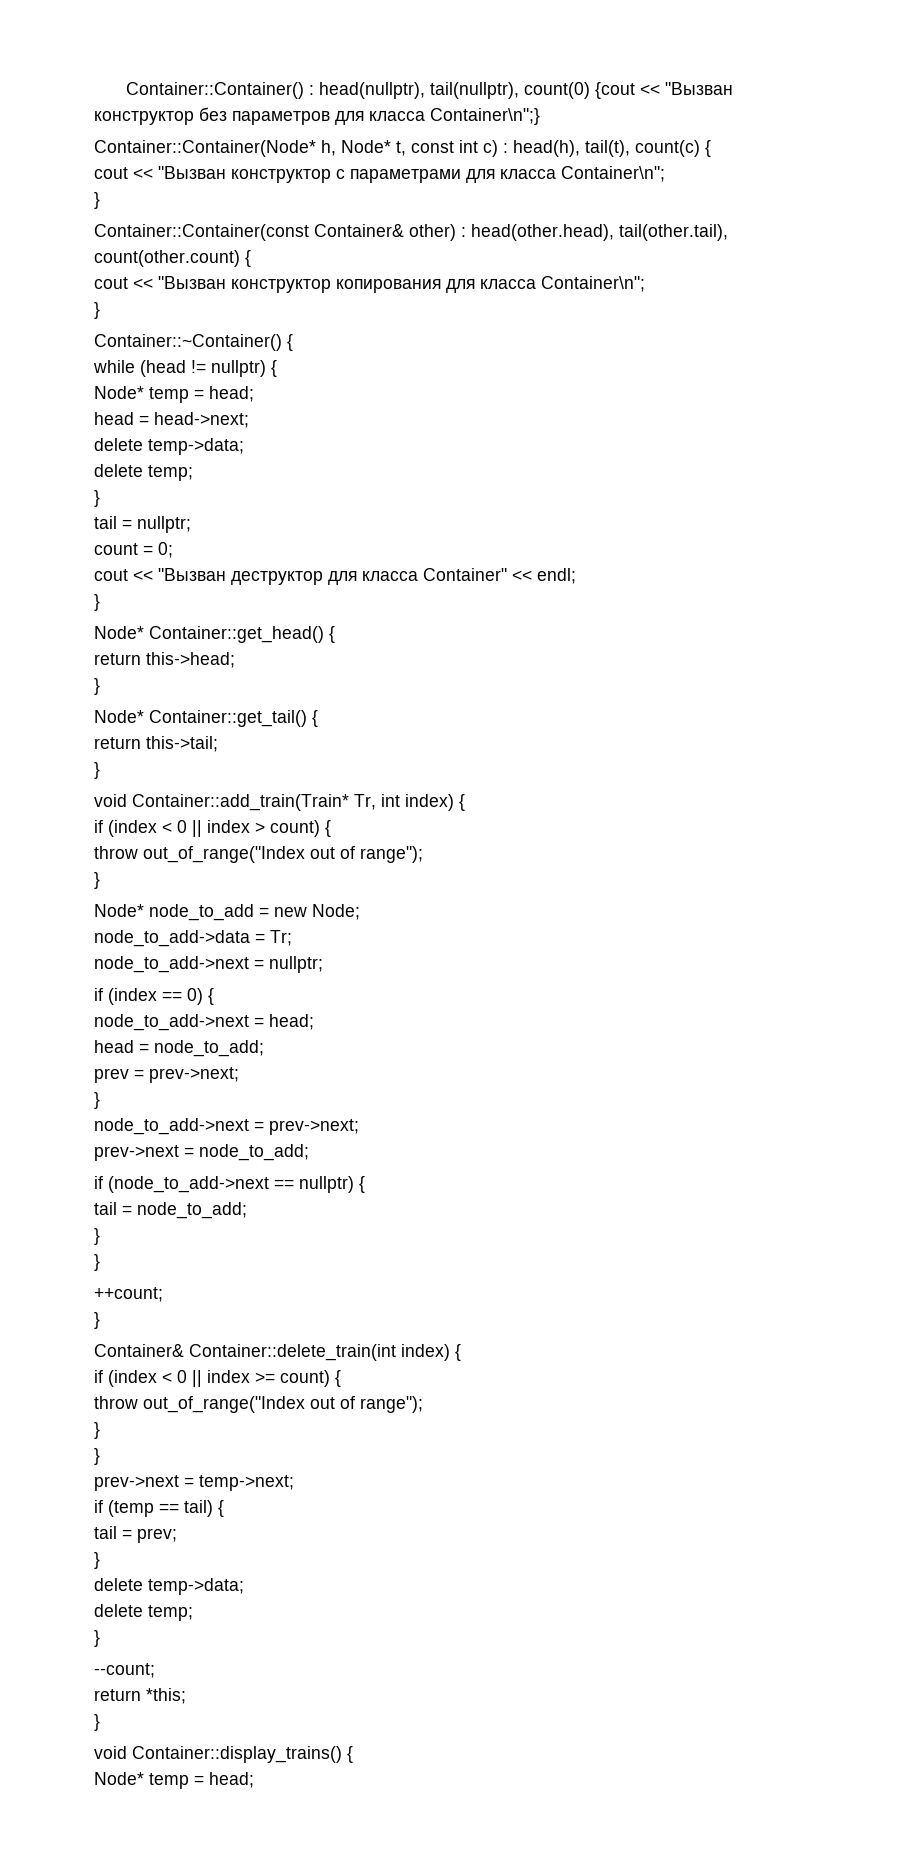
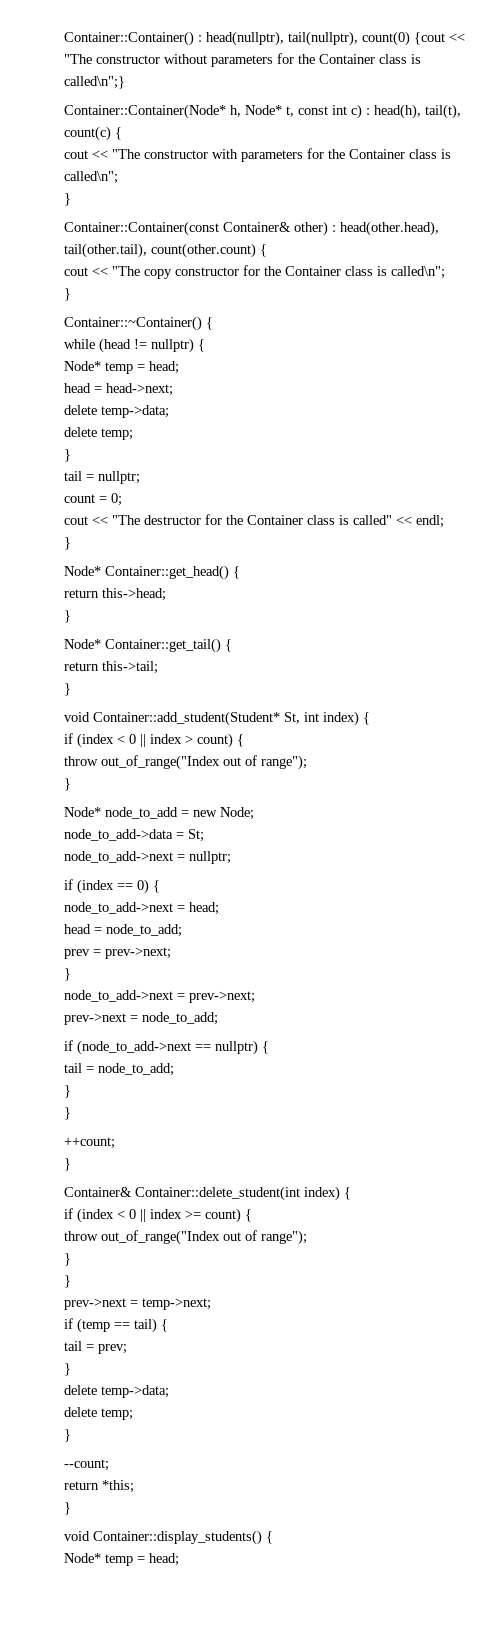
[664,82,733,95] [94,107,540,125] "Вызван конструктор без параметров для класса Container\n";} -> [64,53,421,67] [64,76,125,89] "The constructor without parameters for the Container class is called\n";}
[158,166,665,183] "Вызван конструктор с параметрами для класса Container\n"; -> [112,148,451,162] [64,171,118,184] "The constructor with parameters for the Container class is called\n";
[158,276,645,293] "Вызван конструктор копирования для класса Container\n"; -> [112,265,445,279] "The copy constructor for the Container class is called\n";
[158,568,507,585] "Вызван деструктор для класса Container" -> [112,514,392,525] "The destructor for the Container class is called"
[132,794,376,811] Container::add_train(Train* Tr, -> [93,711,300,726] Container::add_student(Student* St,
[270,930,292,946] Tr; -> [188,829,204,842] St;
[189,1344,396,1361] Container::delete_train(int -> [135,1186,300,1201] Container::delete_student(int
[132,1746,342,1763] Container::display_trains() -> [93,1530,262,1545] Container::display_students()

